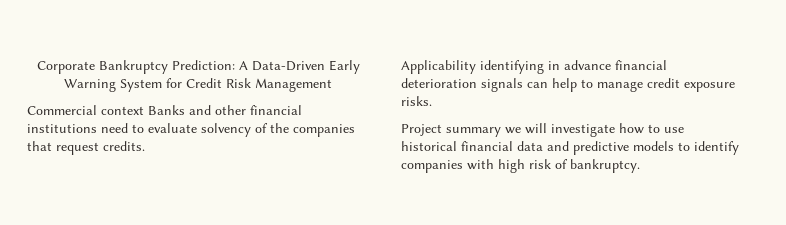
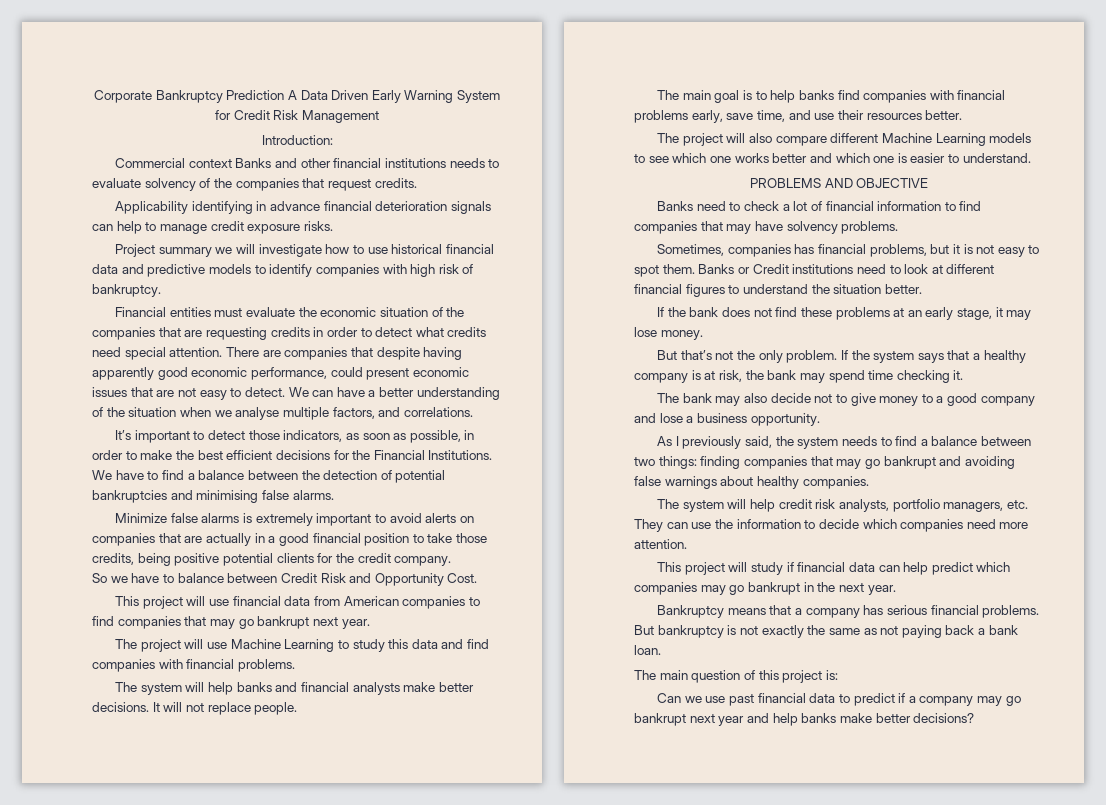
[171,60,325,71] Prediction: A Data-Driven -> [226,90,369,100] Prediction A Data Driven
(332, 85) none -> [261,135,333,145] // Introduction:
[101,123,128,133] need -> [449,158,485,168] needs
(640, 166) none -> [114,307,465,317] [92,327,487,340] [92,347,463,360] [92,367,469,380] [92,387,500,400] [92,407,473,420] [114,430,475,443] [92,450,493,460] [92,470,446,483] [92,490,334,503] [114,513,474,526] [92,533,488,546] [92,553,452,566] [92,573,478,586] [114,596,480,609] [92,616,370,629] [114,639,490,652] [92,659,295,672] [114,682,474,695] [92,702,298,715] [656,90,1006,103] [634,110,963,123] [656,133,1032,146] [634,153,1031,163] [749,178,929,188] [656,201,982,211] [634,221,899,234] [656,244,1040,257] [634,264,995,277] [634,284,922,297] [656,307,1032,320] [634,327,703,340] [656,350,1026,363] [634,370,964,383] [656,393,1035,406] [634,413,820,426] [656,436,1032,449] [634,456,1015,469] [634,476,869,489] [656,499,1028,512] [634,519,1029,532] [634,539,687,549] [656,562,1011,575] [634,582,896,595] [656,605,1040,618] [634,625,1018,638] [634,645,661,655] [634,670,838,683] [656,693,1021,706] [634,713,975,726] // Financial entities must evaluate the economic situation of the companies that are requesting credits in order to detect what credits need special attention. There are companies that despite having apparently good economic performance, could present economic issues that are not easy to detect. We can have a better understanding of the situation when we analyse multiple factors, and correlations. // It’s important to detect those indicators, as soon as possible, in order to make the best efficient decisions for the Financial Institutions. We have to find a balance between the detection of potential bankruptcies and minimising false alarms. // Minimize false alarms is extremely important to avoid alerts on companies that are actually in a good financial position to take those credits, being positive potential clients for the credit company. // So we have to balance between Credit Risk and Opportunity Cost. // This project will use financial data from American companies to find companies that may go bankrupt next year. // The project will use Machine Learning to study this data and find companies with financial problems. // The system will help banks and financial analysts make better decisions. It will not replace people. // The main goal is to help banks find companies with financial problems early, save time, and use their resources better. // The project will also compare different Machine Learning models to see which one works better and which one is easier to understand. // PROBLEMS AND OBJECTIVE // Banks need to check a lot of financial information to find companies that may have solvency problems. // Sometimes, companies has financial problems, but it is not easy to spot them. Banks or Credit institutions need to look at different financial figures to understand the situation better. // If the bank does not find these problems at an early stage, it may lose money. // But that’s not the only problem. If the system says that a healthy company is at risk, the bank may spend time checking it. // The bank may also decide not to give money to a good company and lose a business opportunity. // As I previously said, the system needs to find a balance between two things: finding companies that may go bankrupt and avoiding false warnings about healthy companies. // The system will help credit risk analysts, portfolio managers, etc. They can use the information to decide which companies need more attention. // This project will study if financial data can help predict which companies may go bankrupt in the next year. // Bankruptcy means that a company has serious financial problems. But bankruptcy is not exactly the same as not paying back a bank loan. // The main question of this project is: // Can we use past financial data to predict if a company may go bankrupt next year and help banks make better decisions?

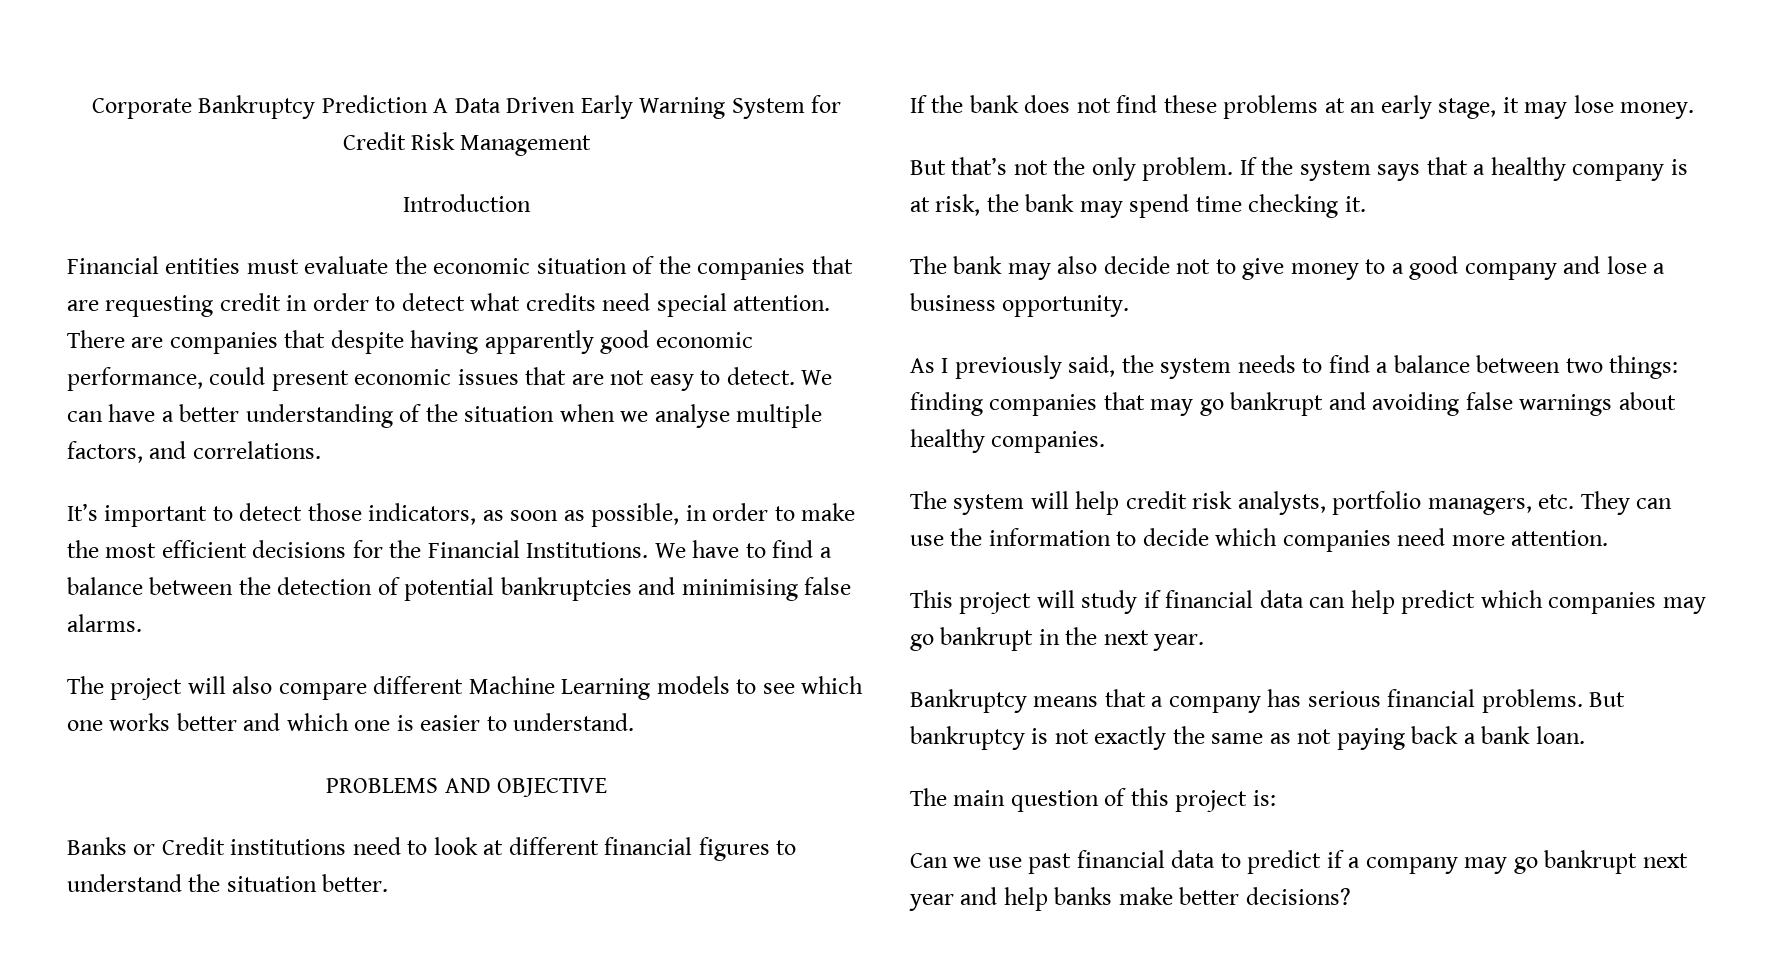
[261,135,333,145] [114,158,500,168] [92,178,417,191] [114,201,491,214] [92,221,333,234] [114,244,494,257] [92,264,474,277] [92,284,161,297] Introduction: // Commercial context Banks and other financial institutions needs to evaluate solvency of the companies that request credits. // Applicability identifying in advance financial deterioration signals can help to manage credit exposure risks. // Project summary we will investigate how to use historical financial data and predictive models to identify companies with high risk of bankruptcy. -> [403,194,531,212] Introduction
[270,327,310,337] credits -> [219,293,281,311] credit
[197,450,223,460] best -> [105,543,157,558] most
[114,513,474,526] [92,533,488,546] [92,553,452,566] [92,573,478,586] [114,596,480,609] [92,616,370,629] [114,639,490,652] [92,659,295,672] [114,682,474,695] [92,702,298,715] [656,90,1006,103] [634,110,963,123] // Minimize false alarms is extremely important to avoid alerts on companies that are actually in a good financial position to take those credits, being positive potential clients for the credit company. // So we have to balance between Credit Risk and Opportunity Cost. // This project will use financial data from American companies to find companies that may go bankrupt next year. // The project will use Machine Learning to study this data and find companies with financial problems. // The system will help banks and financial analysts make better decisions. It will not replace people. // The main goal is to help banks find companies with financial problems early, save time, and use their resources better. -> (142, 623) none
[696,201,982,211] [634,221,899,234] [656,244,1040,257] [634,264,735,277] need to check a lot of financial information to find companies that may have solvency problems. // Sometimes, companies has financial problems, but it is not easy to spot them. Banks -> (127, 846) none

